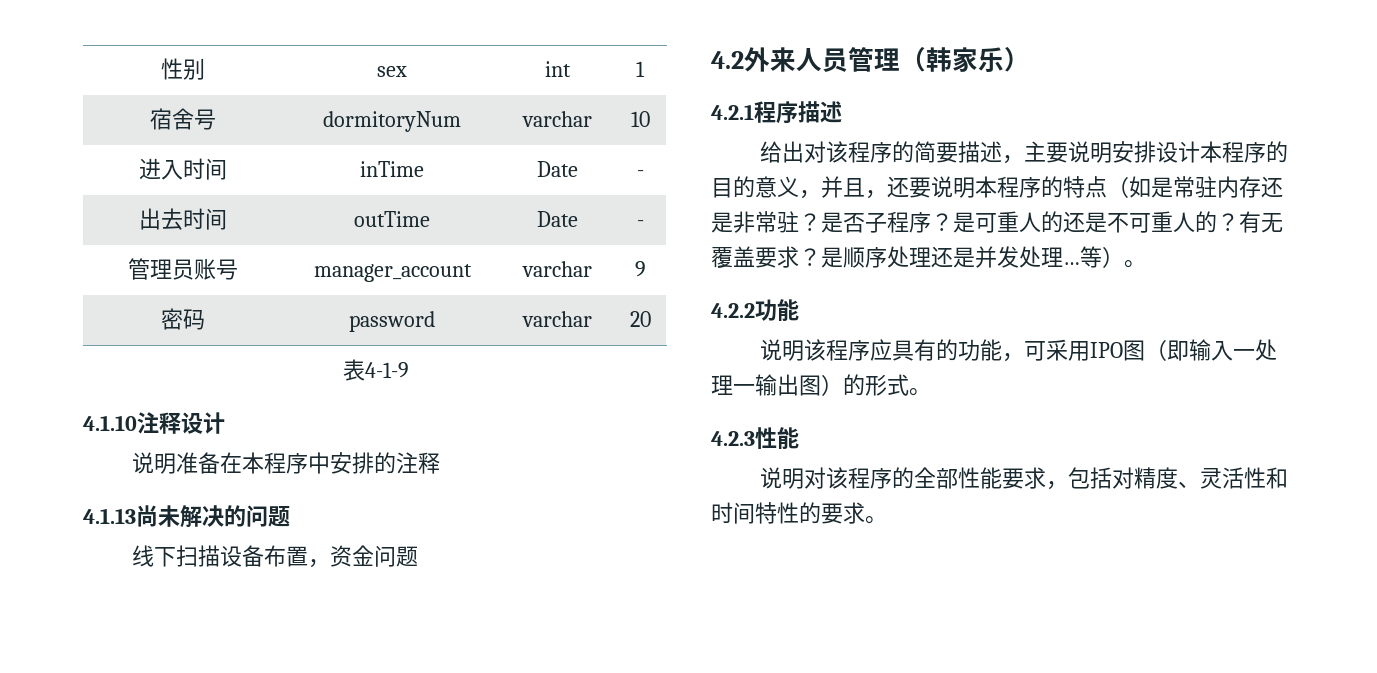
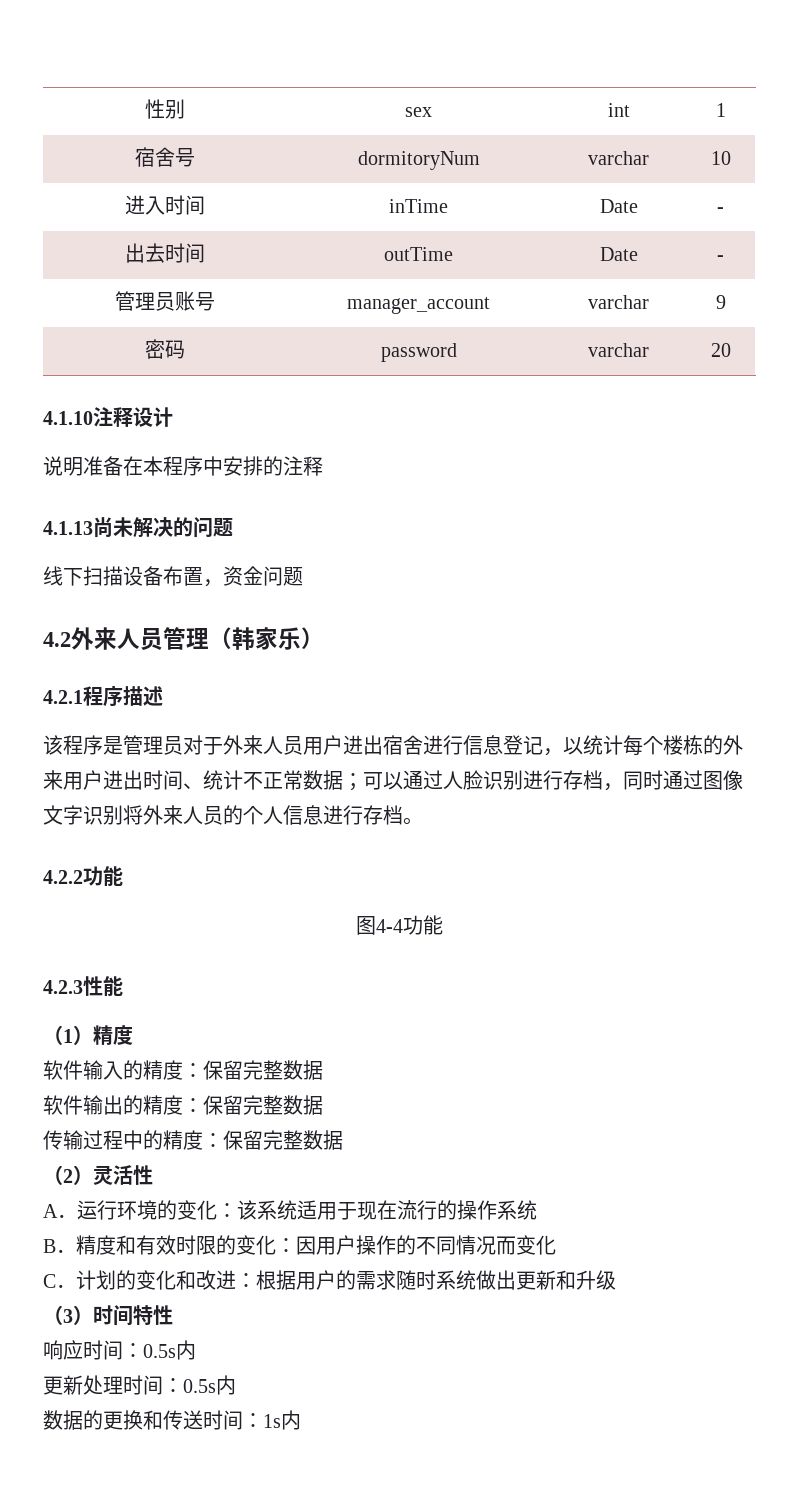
[342,359,409,381] // 表4-1-9 -> (731, 350) none
[759,141,1288,164] [711,176,1283,199] [711,211,1283,233] [711,246,1146,268] [711,299,799,321] [759,339,1277,362] [711,374,931,396] [711,427,799,449] [759,467,1288,490] [711,502,887,524] 给出对该程序的简要描述，主要说明安排设计本程序的目的意义，并且，还要说明本程序的特点（如是常驻内存还是非常驻？是否子程序？是可重人的还是不可重人的？有无覆盖要求？是顺序处理还是并发处理…等）。 // 4.2.2功能 // 说明该程序应具有的功能，可采用IPO图（即输入一处理一输出图）的形式。 // 4.2.3性能 // 说明对该程序的全部性能要求，包括对精度、灵活性和时间特性的要求。 -> [43,735,743,756] [43,770,743,791] [43,805,423,825] [43,866,123,886] [356,915,443,935] [43,976,123,996] [43,1025,133,1045] [43,1060,323,1080] [43,1095,323,1115] [43,1130,343,1150] [43,1165,153,1185] [43,1200,537,1220] [43,1235,556,1255] [43,1270,616,1290] [43,1305,173,1326] [43,1340,196,1360] [43,1375,236,1395] [43,1410,301,1430] 该程序是管理员对于外来人员用户进出宿舍进行信息登记，以统计每个楼栋的外来用户进出时间、统计不正常数据；可以通过人脸识别进行存档，同时通过图像文字识别将外来人员的个人信息进行存档。 // 4.2.2功能 // 图4-4功能 // 4.2.3性能 // （1）精度 // 软件输入的精度：保留完整数据 // 软件输出的精度：保留完整数据 // 传输过程中的精度：保留完整数据 // （2）灵活性 // A．运行环境的变化：该系统适用于现在流行的操作系统 // B．精度和有效时限的变化：因用户操作的不同情况而变化 // C．计划的变化和改进：根据用户的需求随时系统做出更新和升级 // （3）时间特性 // 响应时间：0.5s内 // 更新处理时间：0.5s内 // 数据的更换和传送时间：1s内

